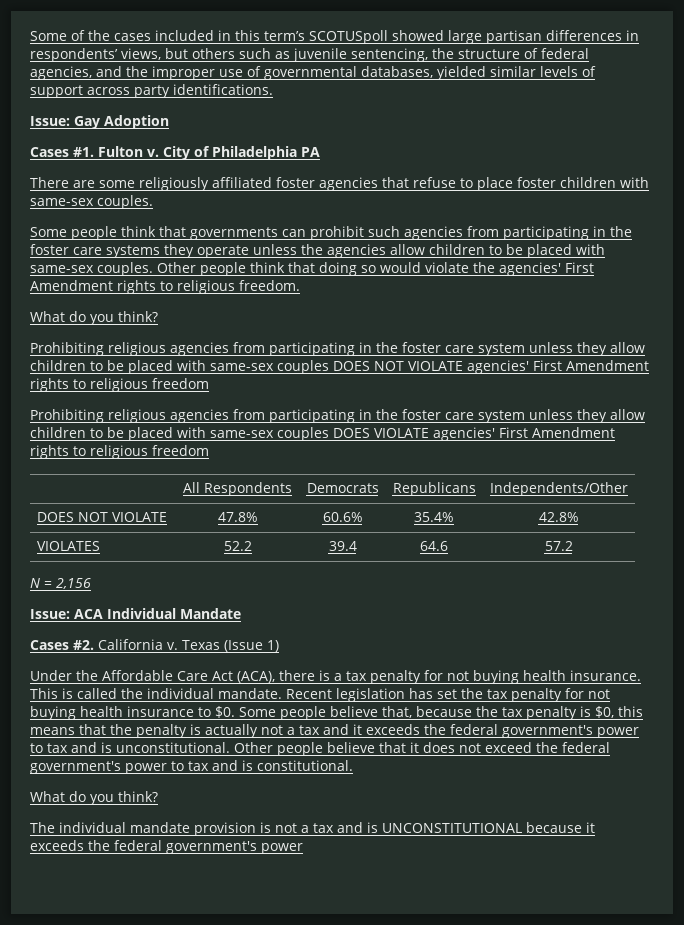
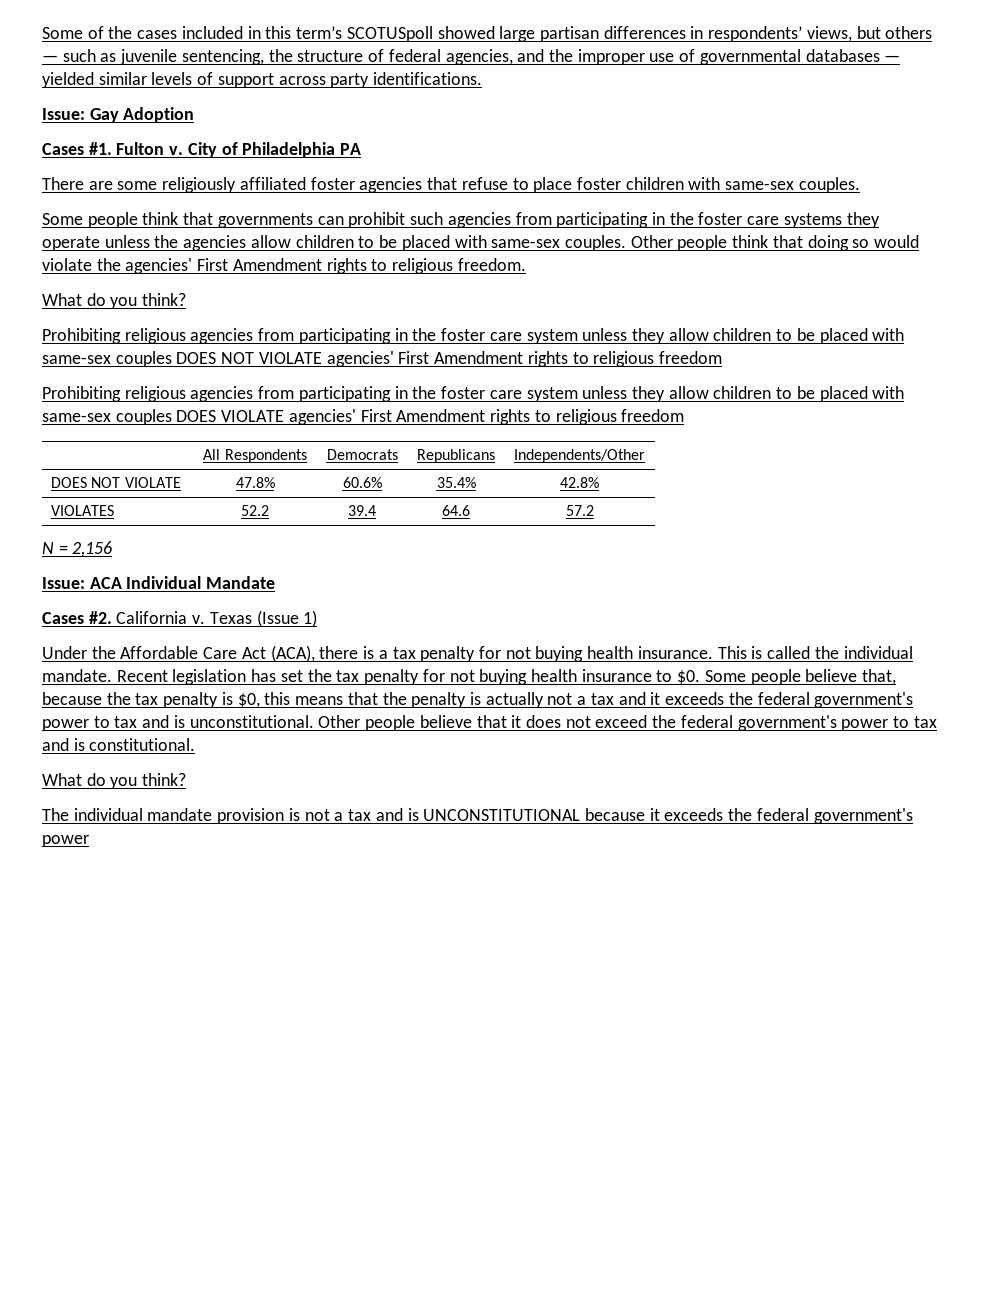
(235, 53) none -> [42,55,58,62] —
[361,66,433,78] databases, -> [805,49,901,62] databases —

